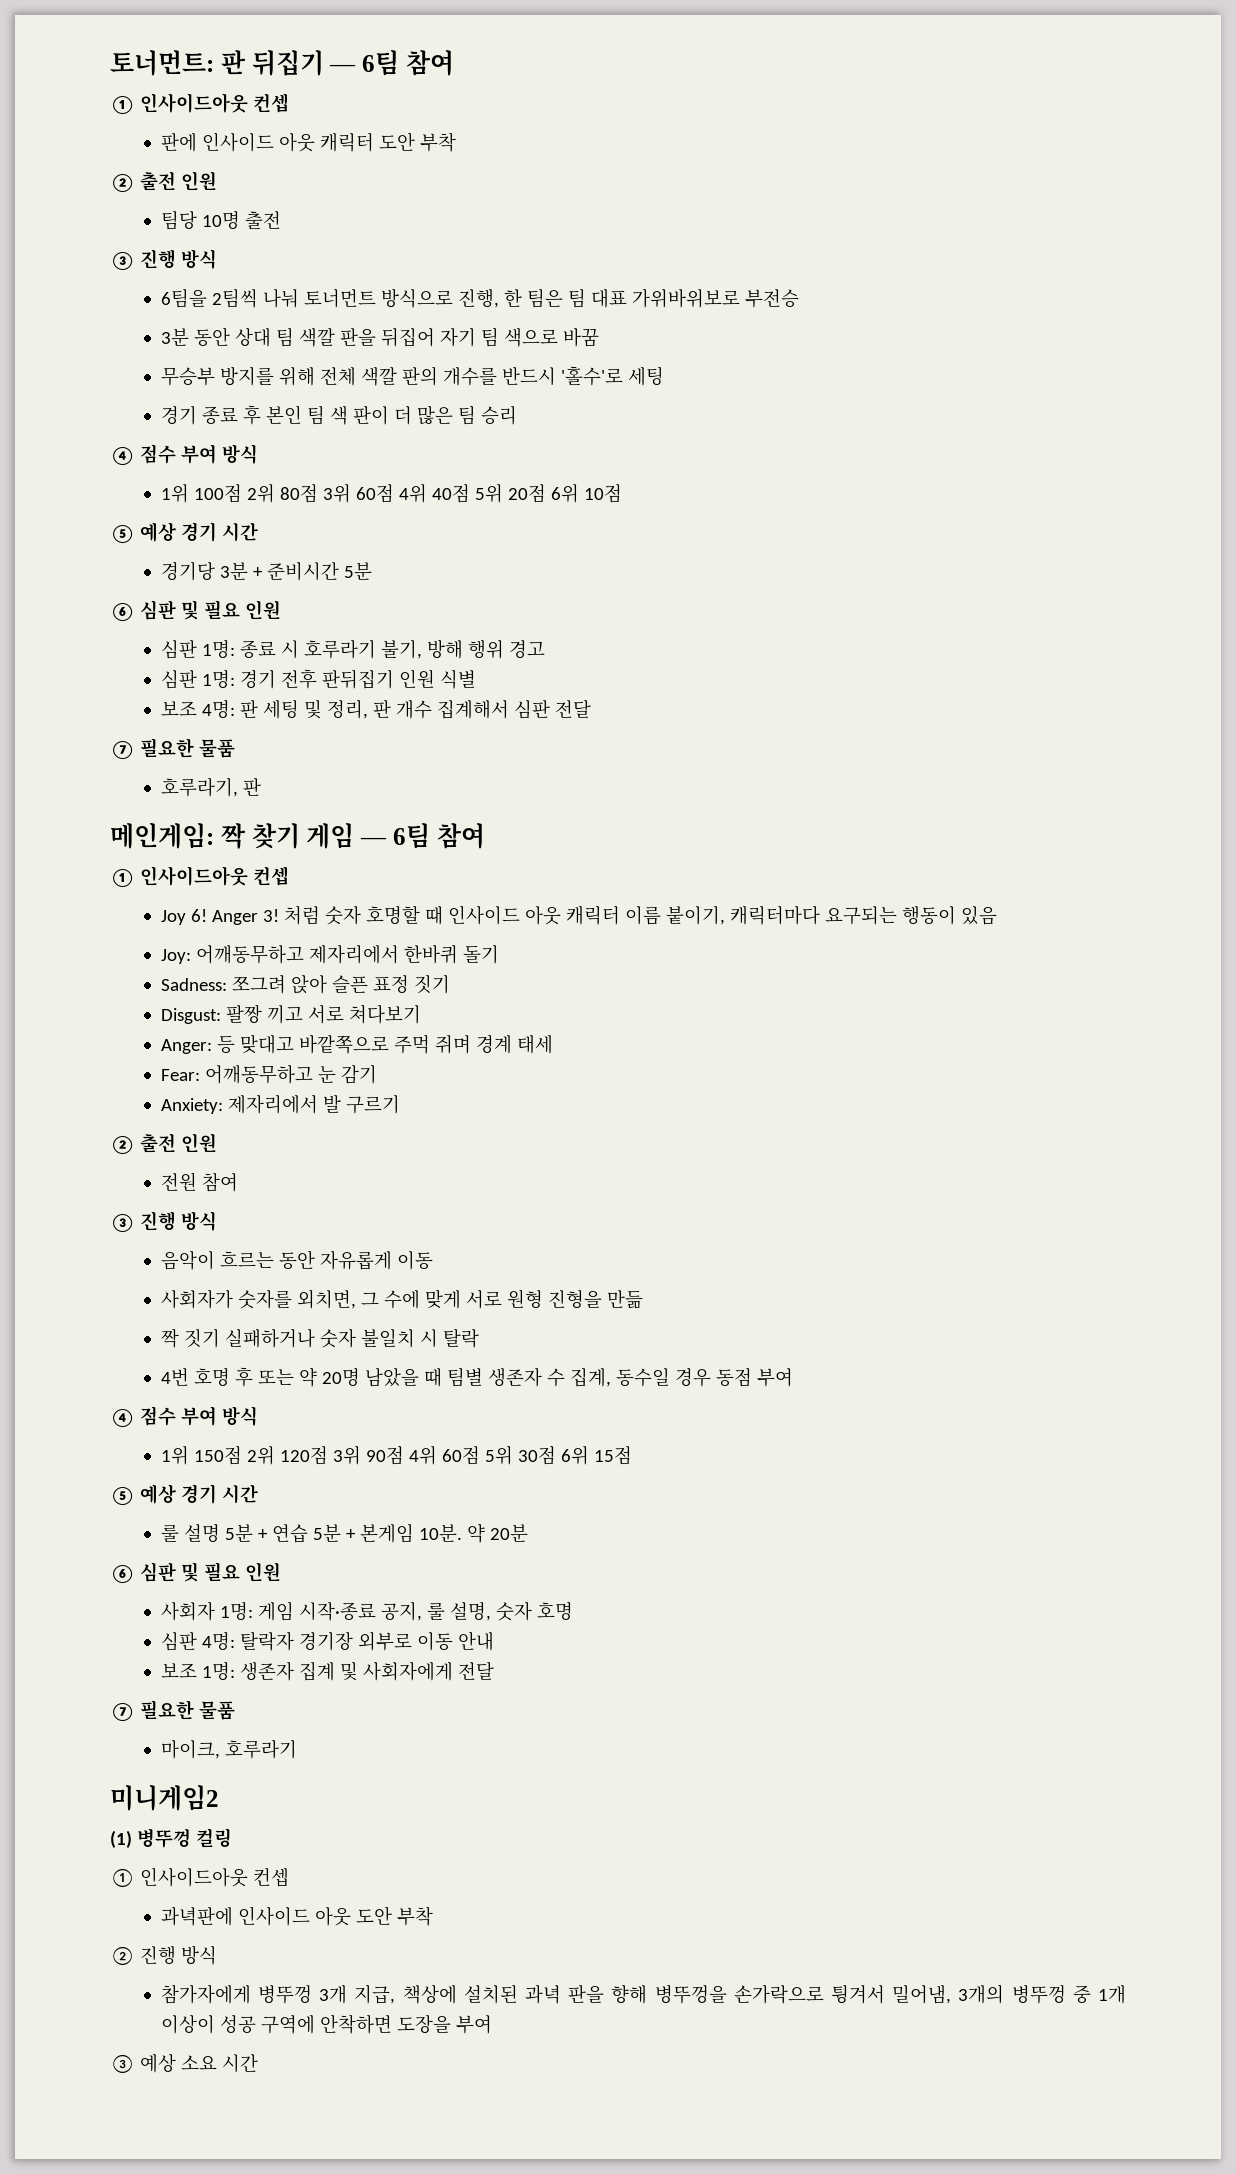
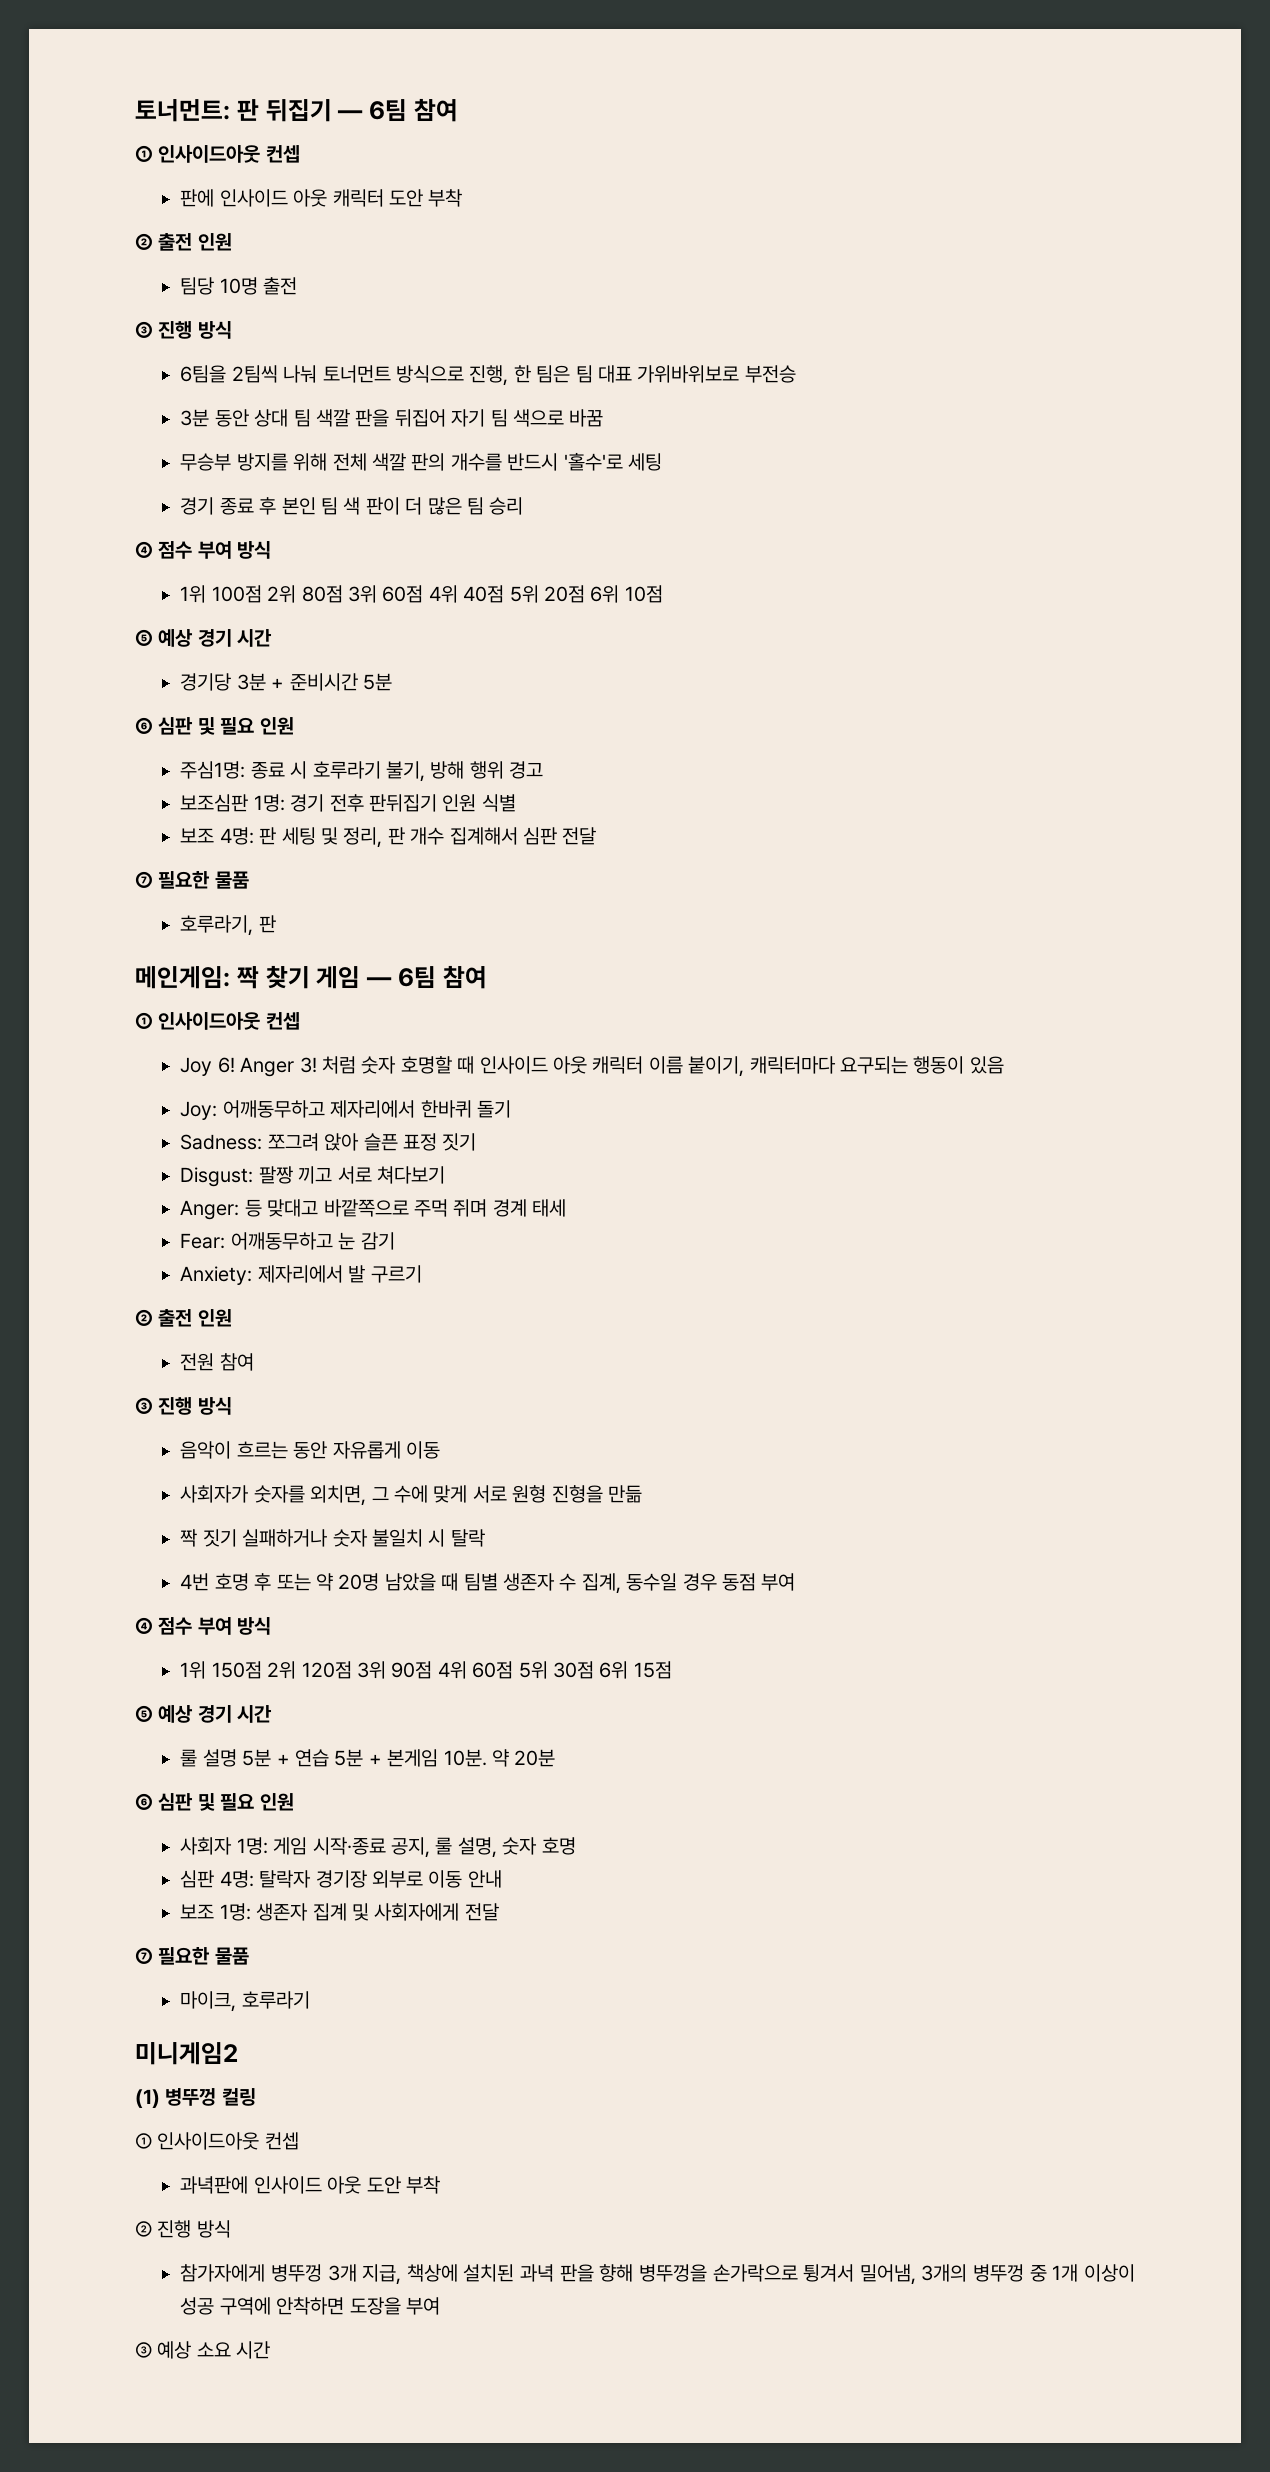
[160,639,235,659] 심판 1명: -> [180,761,246,779] 주심1명:
[160,670,197,689] 심판 -> [180,794,249,812] 보조심판

